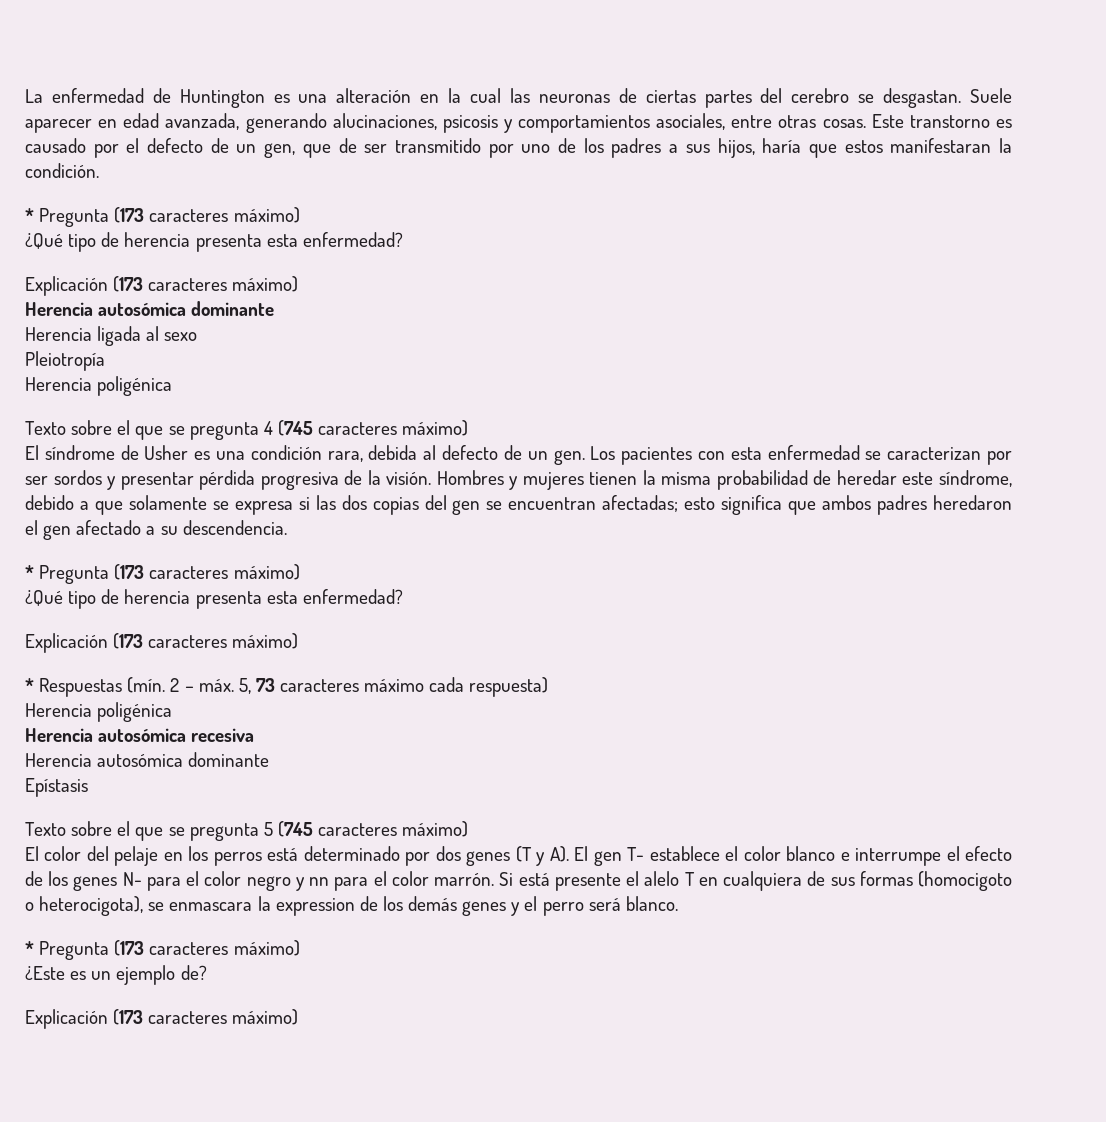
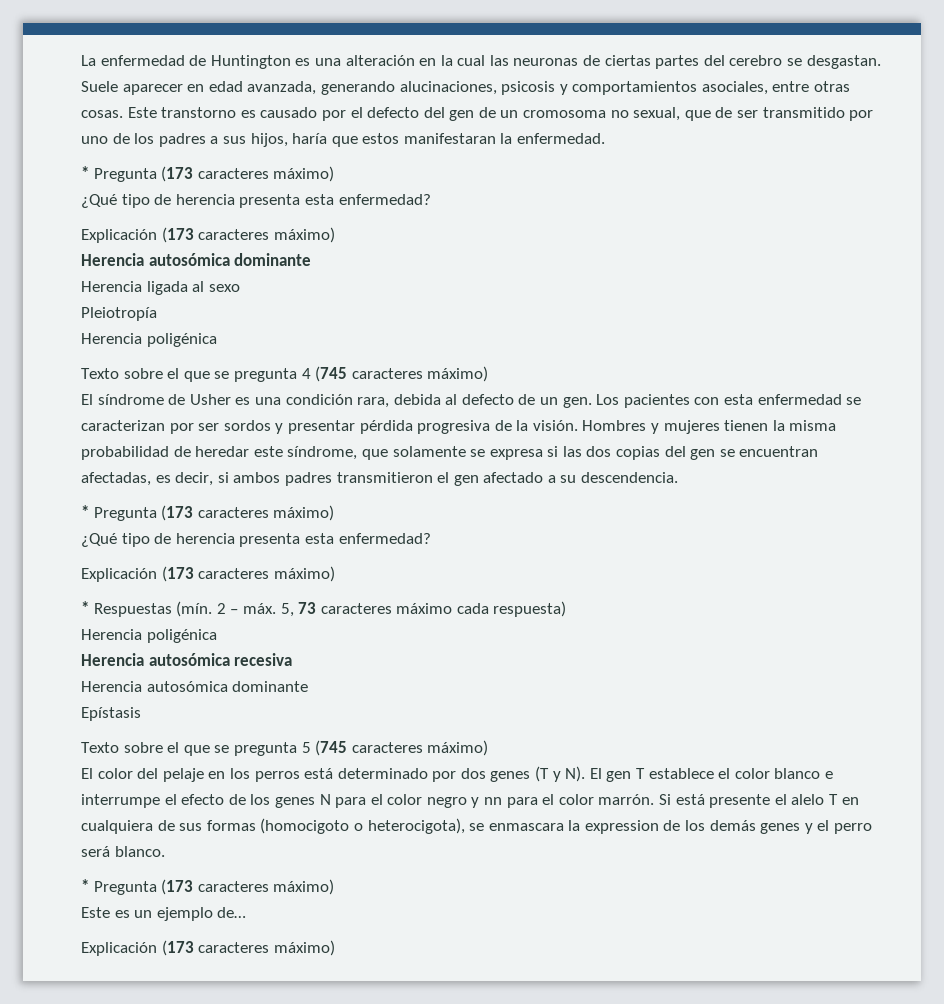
[210,138,296,158] de un gen, -> [423,107,681,121] del gen de un cromosoma no sexual,
[25,163,99,178] condición. -> [517,133,606,144] enfermedad.
[25,495,89,510] debido a -> (358, 453) none
[602,495,817,515] afectadas; esto significa que -> [81,472,229,486] afectadas, es decir, si
[933,495,1013,510] heredaron -> [336,472,433,483] transmitieron
[549,846,569,862] A). -> [565,766,586,782] N).
[627,847,645,861] T- -> [636,768,646,779] T
[122,872,142,886] N- -> [319,794,331,805] N
[25,966,65,980] ¿Este -> [81,907,110,918] Este
[180,965,207,980] de? -> [217,907,247,918] de…

